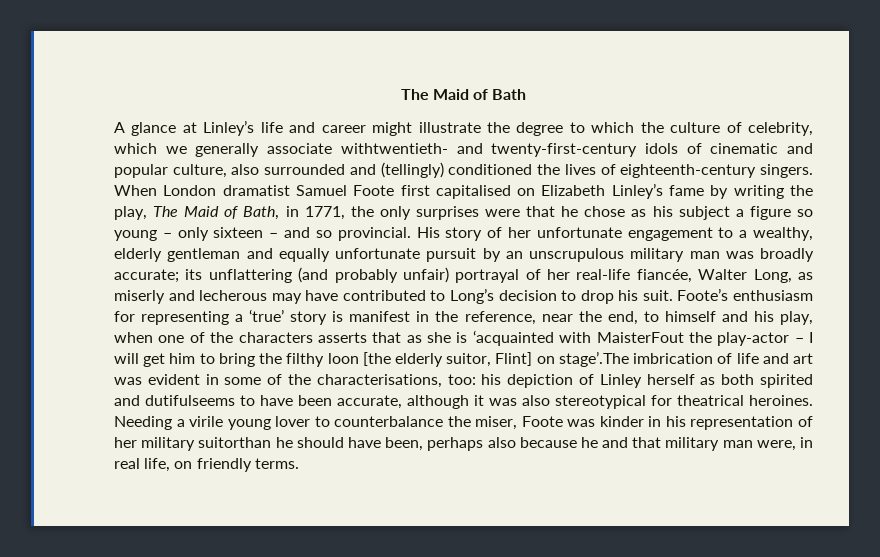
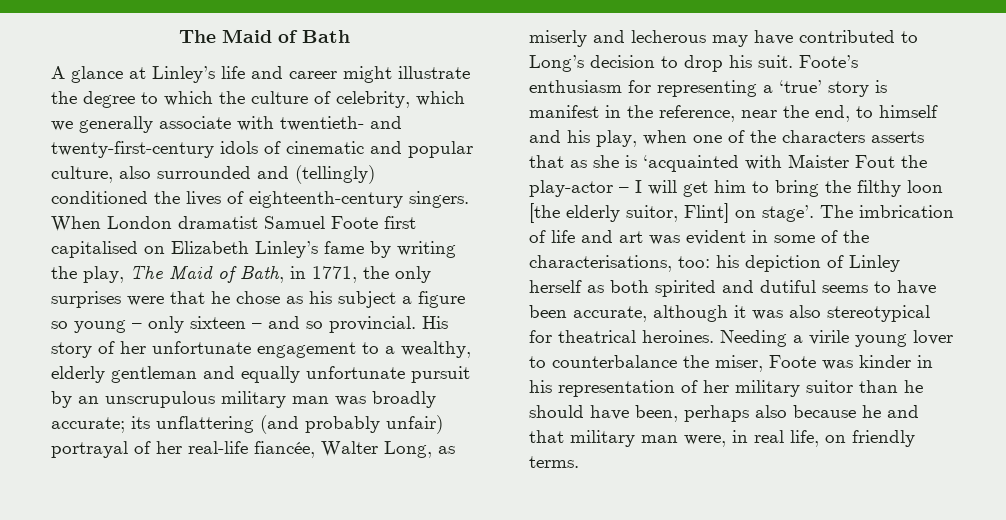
[340,143,448,154] withtwentieth- -> [237,116,364,131] with twentieth-
[596,332,684,343] MaisterFout -> [788,154,895,168] Maister Fout
[558,351,629,367] stage’.The -> [762,205,853,222] stage’. The
[145,395,235,406] dutifulseems -> [760,280,868,293] dutiful seems
[198,437,272,448] suitorthan -> [806,380,898,393] suitor than

